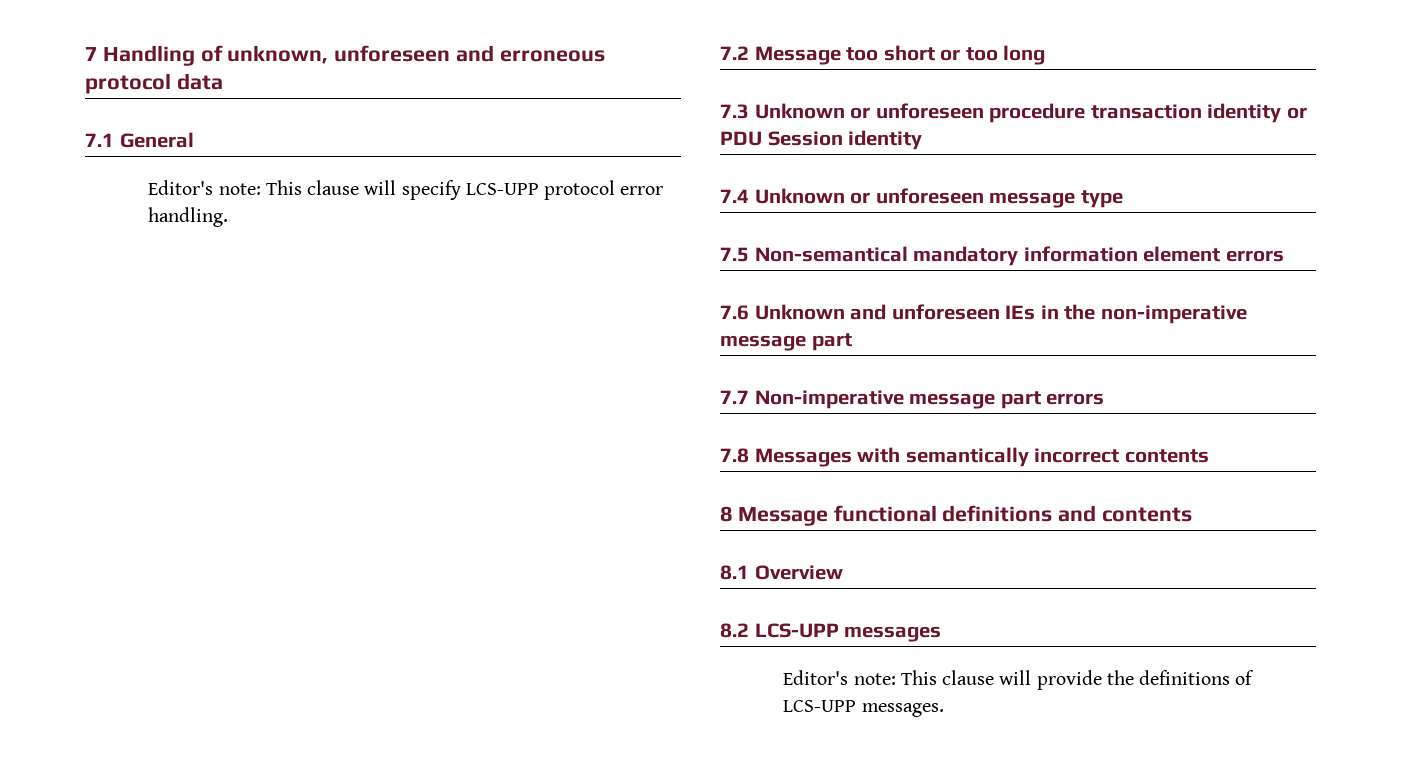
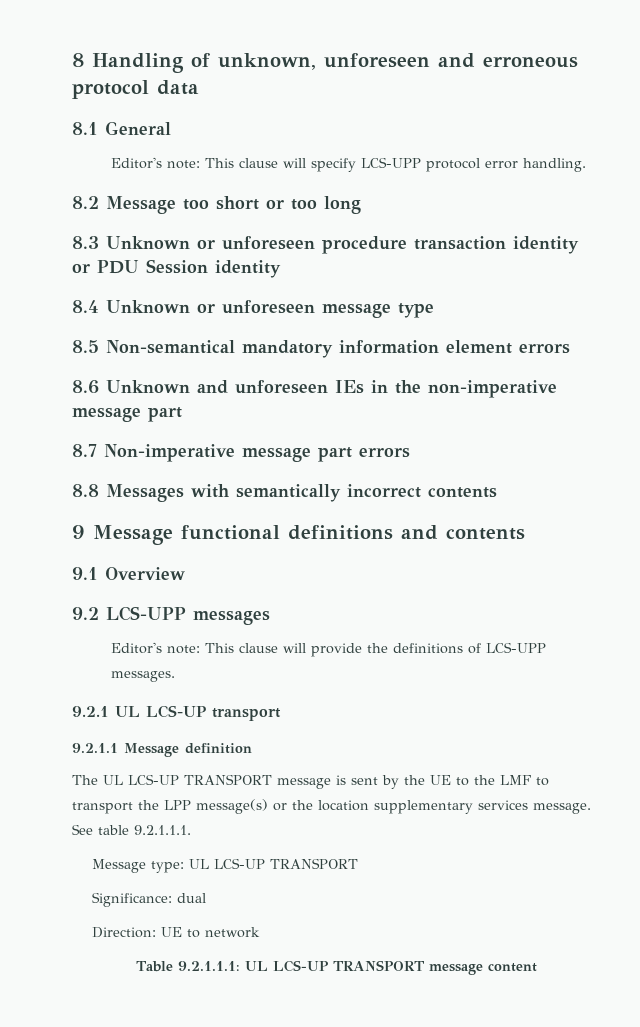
[85,47,97,61] 7 -> [72,53,84,67] 8
[85,133,114,147] 7.1 -> [72,122,98,135] 8.1
[720,46,749,60] 7.2 -> [72,196,99,209] 8.2
[720,104,749,119] 7.3 -> [72,236,99,249] 8.3
[720,189,749,203] 7.4 -> [72,300,99,313] 8.4
[720,247,749,262] 7.5 -> [72,340,99,353] 8.5
[720,305,749,320] 7.6 -> [72,380,99,394] 8.6
[720,390,749,404] 7.7 -> [72,444,97,457] 8.7
[720,448,749,463] 7.8 -> [72,484,99,497] 8.8
[720,506,732,522] 8 -> [72,525,85,539] 9
[720,565,749,580] 8.1 -> [72,567,98,580] 9.1
[720,623,749,638] 8.2 -> [72,607,99,620] 9.2
(944, 710) none -> [72,705,281,721] [72,743,252,757] [72,774,549,789] [72,799,591,814] [72,824,191,835] [91,858,358,873] [91,892,206,907] [91,927,260,938] [135,960,537,975] // 9.2.1 UL LCS-UP transport // 9.2.1.1 Message definition // The UL LCS-UP TRANSPORT message is sent by the UE to the LMF to transport the LPP message(s) or the location supplementary services message. See table 9.2.1.1.1. // Message type: UL LCS-UP TRANSPORT // Significance: dual // Direction: UE to network // Table 9.2.1.1.1: UL LCS-UP TRANSPORT message content

